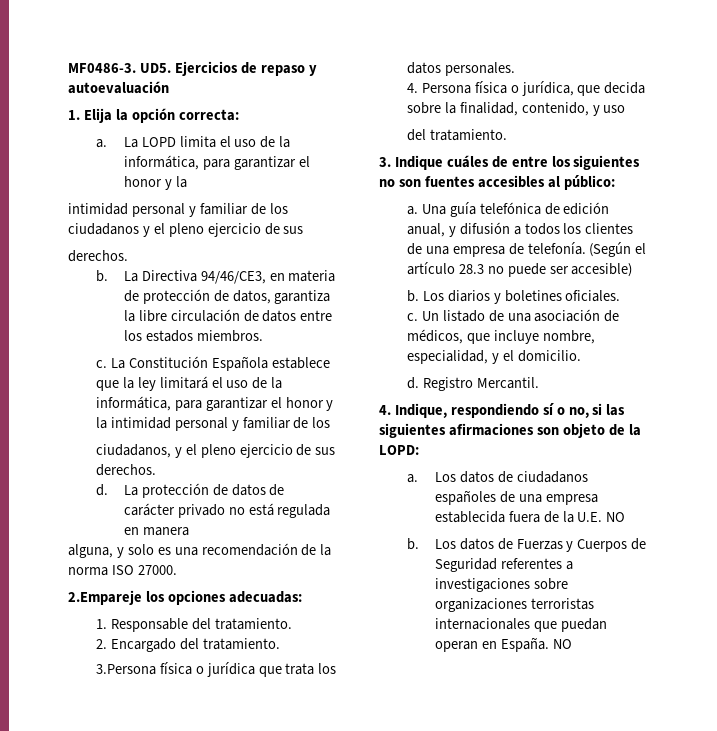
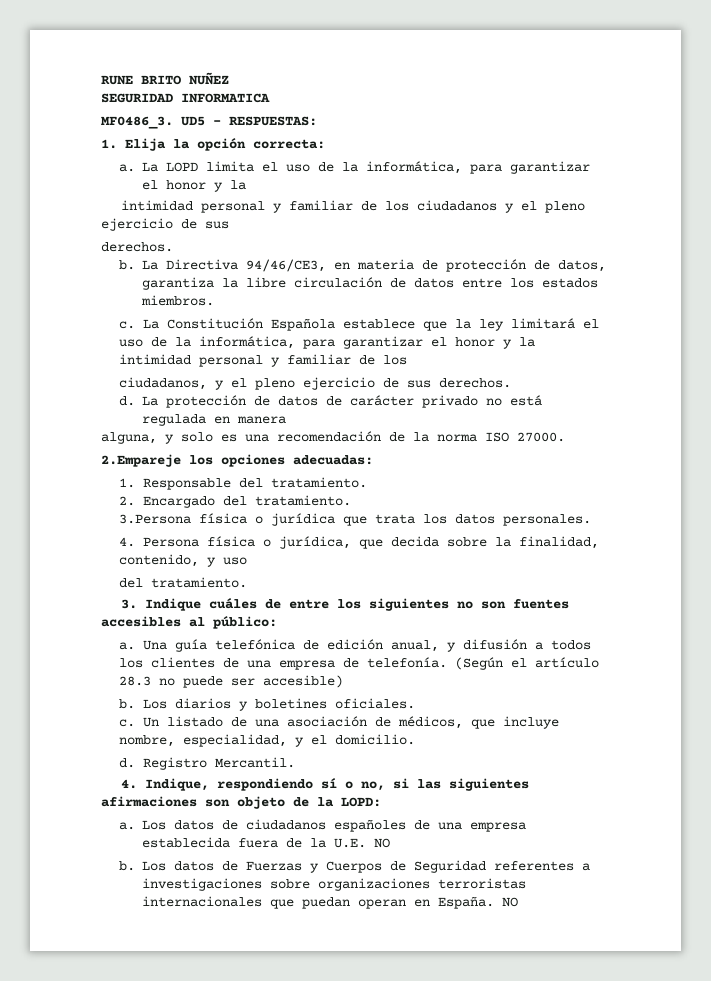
[68,61,317,76] [68,81,169,94] MF0486-3. UD5. Ejercicios de repaso y autoevaluación -> [101,72,229,85] [101,93,270,103] [101,116,317,129] RUNE BRITO NUÑEZ // SEGURIDAD INFORMATICA // MF0486_3. UD5 – RESPUESTAS:

